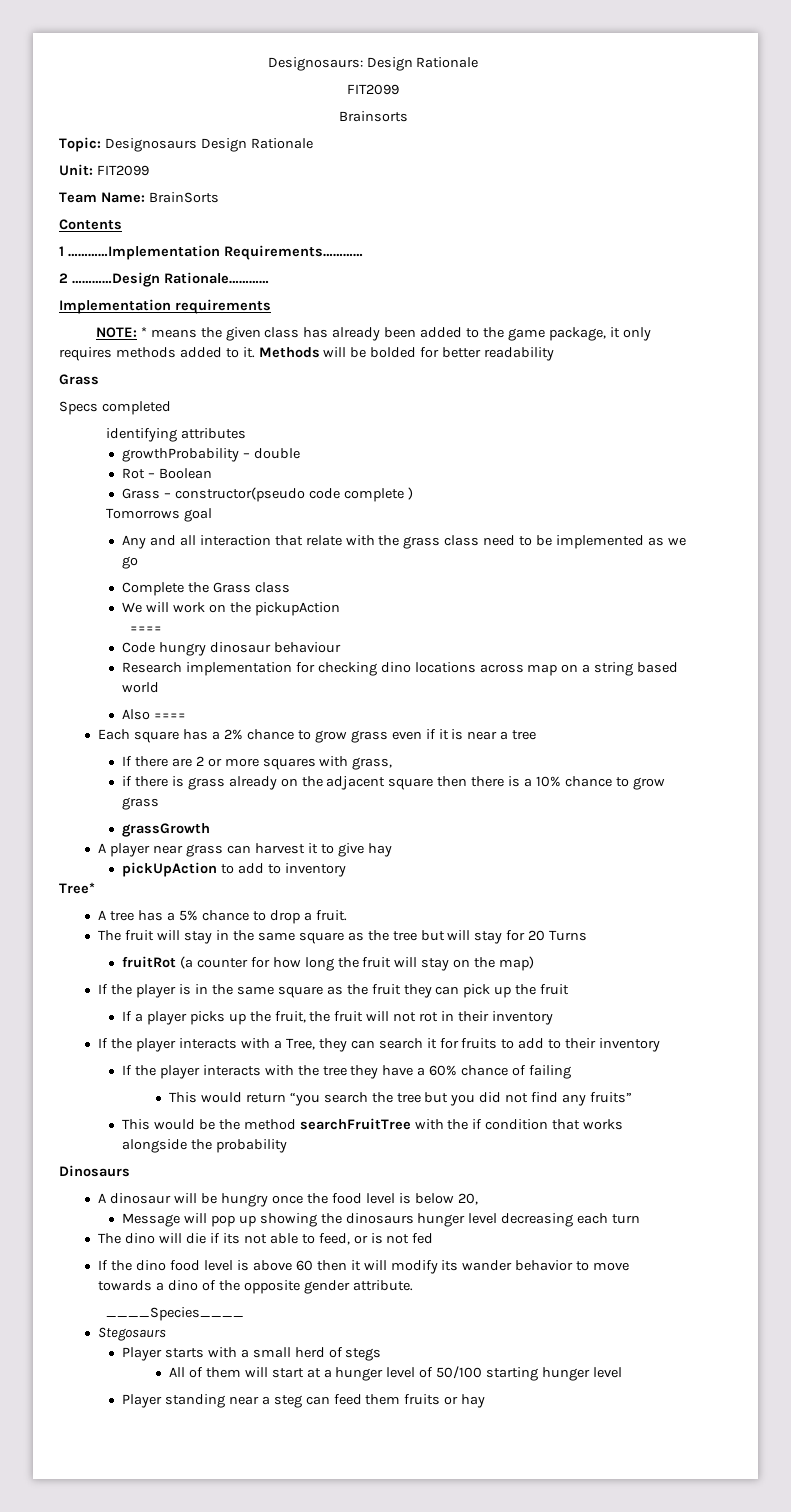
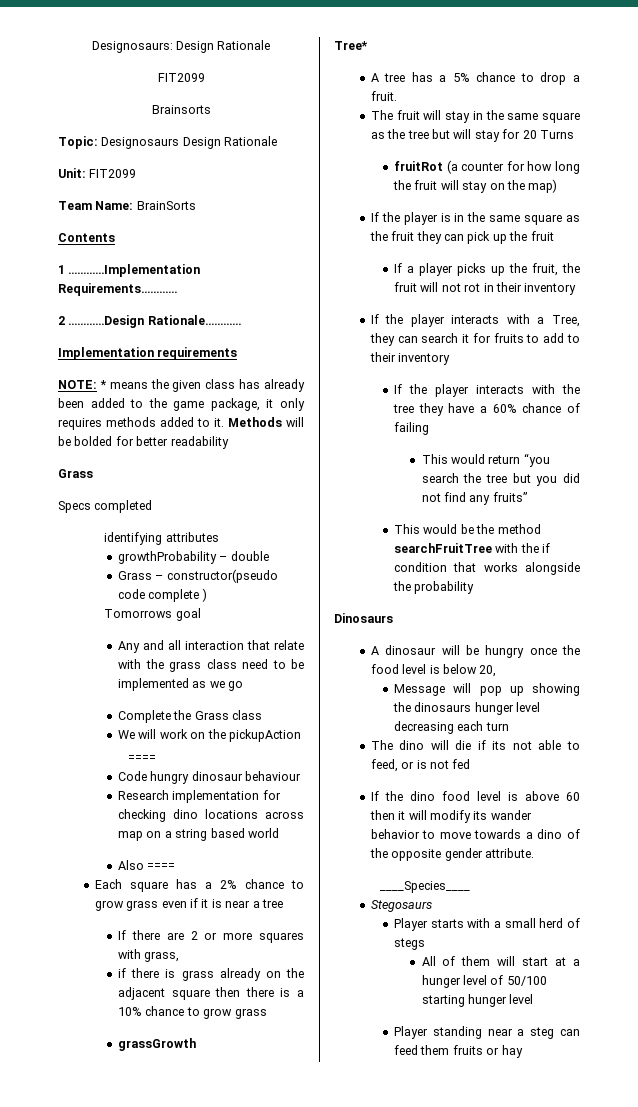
[122,468,212,479] // Rot – Boolean -> (269, 556) none
[98,843,392,857] [122,862,346,877] // A player near grass can harvest it to give hay // pickUpAction to add to inventory -> (197, 1044) none

